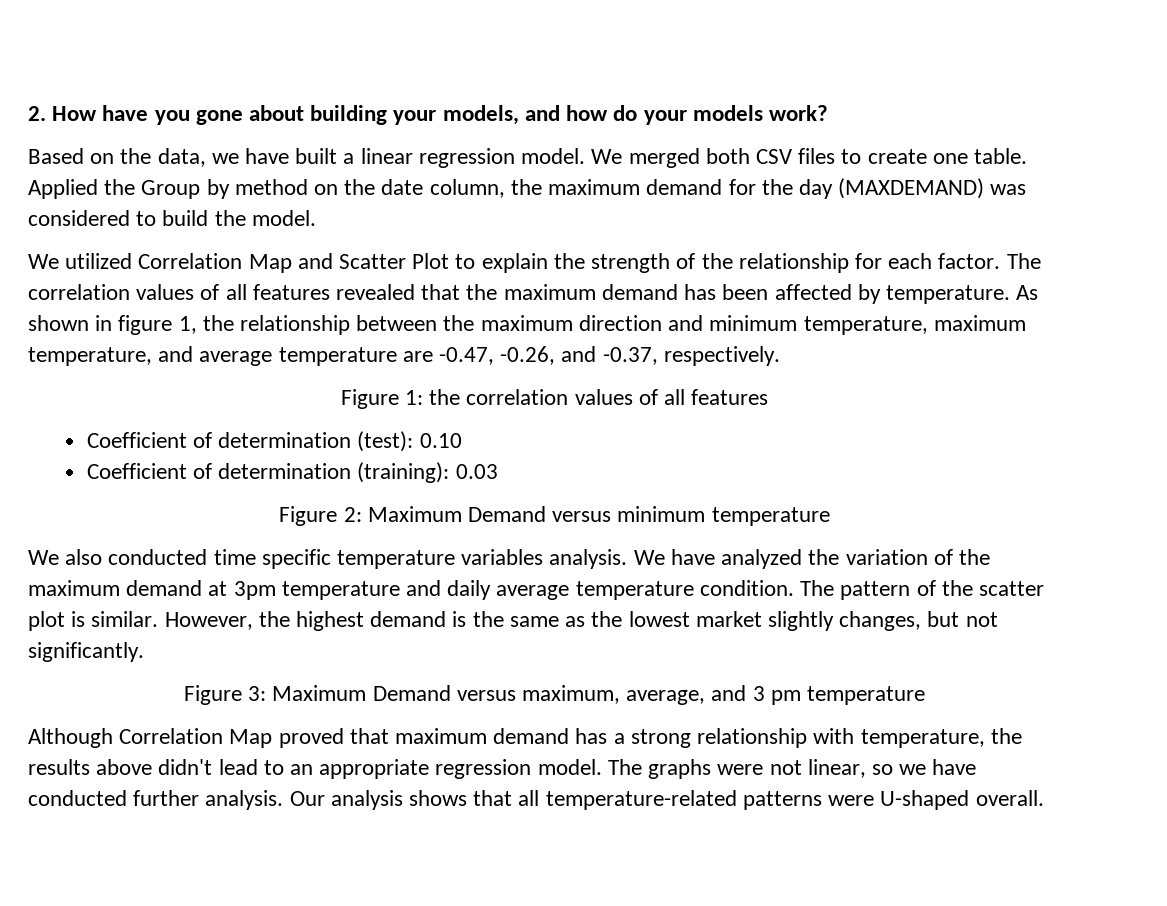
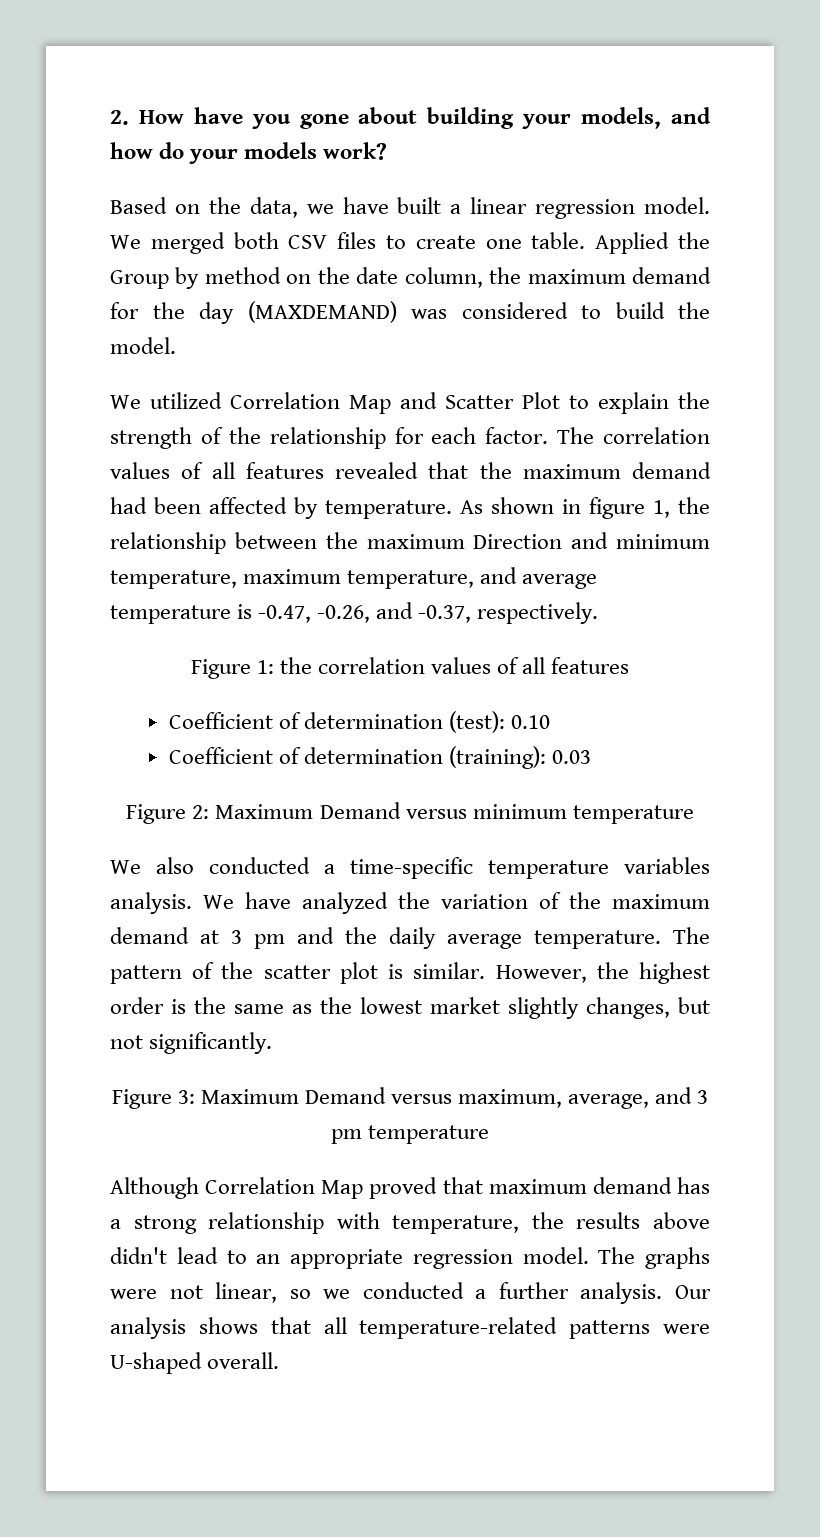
[684,284,717,300] has -> [110,497,147,514] had
[578,315,662,331] direction -> [473,534,563,549] Direction
[402,351,433,362] are -> [237,604,253,619] is
[213,549,331,569] time specific -> [324,857,473,879] a time-specific
[233,580,794,600] 3pm temperature and daily average temperature condition. -> [231,927,661,949] 3 pm and the daily average temperature.
[370,611,447,627] demand -> [110,997,164,1014] order
[932,759,977,775] [28,790,127,806] have conducted -> [362,1282,487,1299] conducted a

